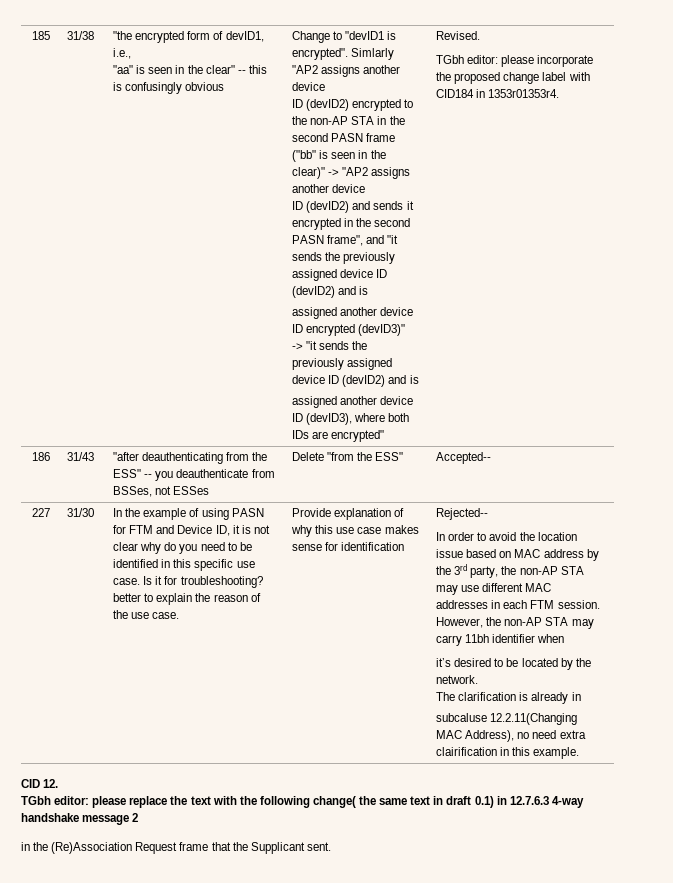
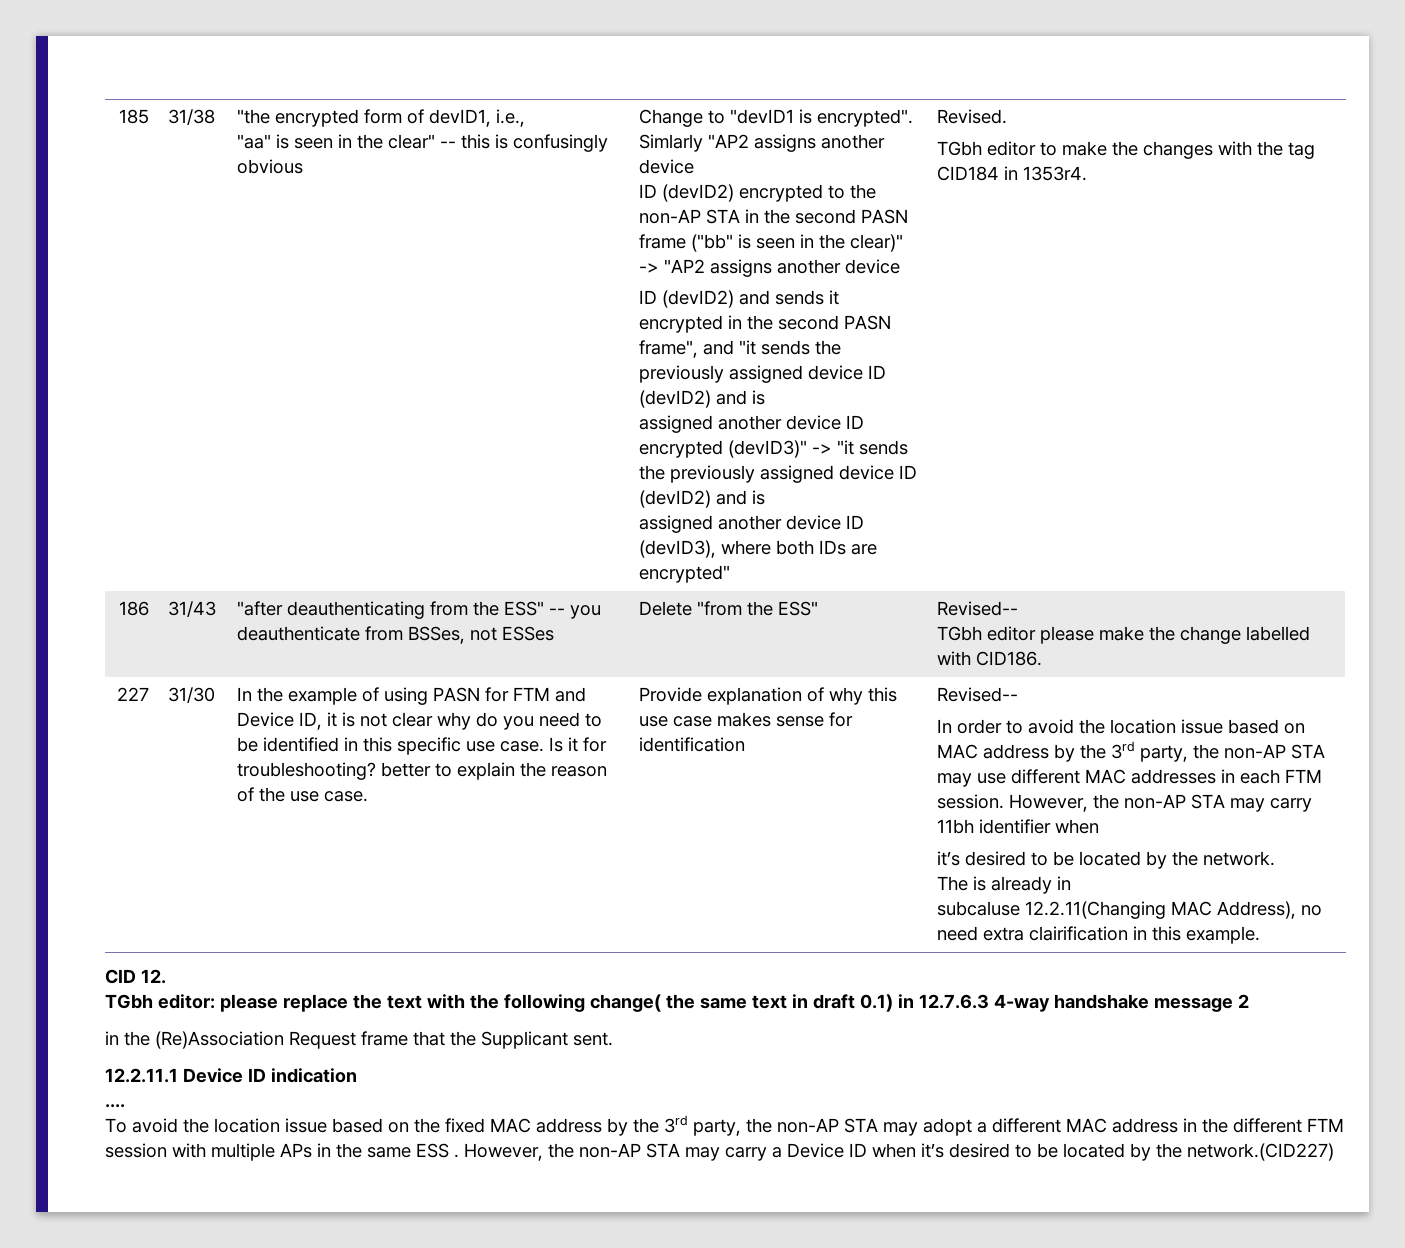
[467,55,594,67] [436,72,590,84] editor: please incorporate the proposed change label with -> [987,141,1316,159] editor to make the changes with the tag
[488,89,560,98] 1353r01353r4. -> [1023,166,1088,181] 1353r4.
[436,452,492,464] Accepted-- -> [937,601,1019,616] [937,626,1311,644] [937,651,1043,666] Revised-- // TGbh editor please make the change labelled with CID186.
[436,508,489,520] Rejected-- -> [937,687,1019,702] Revised--
[458,692,517,701] clarification -> (969, 883) none
(331, 846) none -> [105,1068,357,1083] [105,1104,125,1108] [105,1115,1344,1136] [105,1143,1334,1161] // 12.2.11.1 Device ID indication // .... // To avoid the location issue based on the fixed MAC address by the 3rd party, the non-AP STA may adopt a different MAC address in the different FTM session with multiple APs in the same ESS . However, the non-AP STA may carry a Device ID when it’s desired to be located by the network.(CID227)

